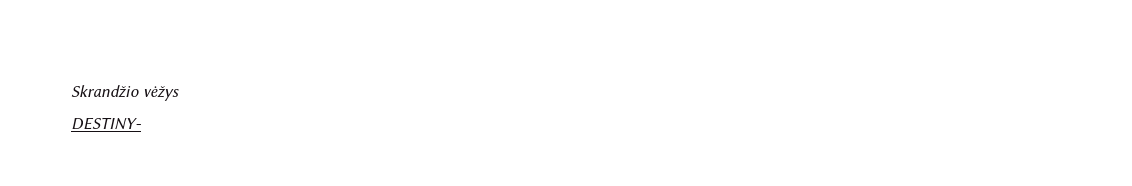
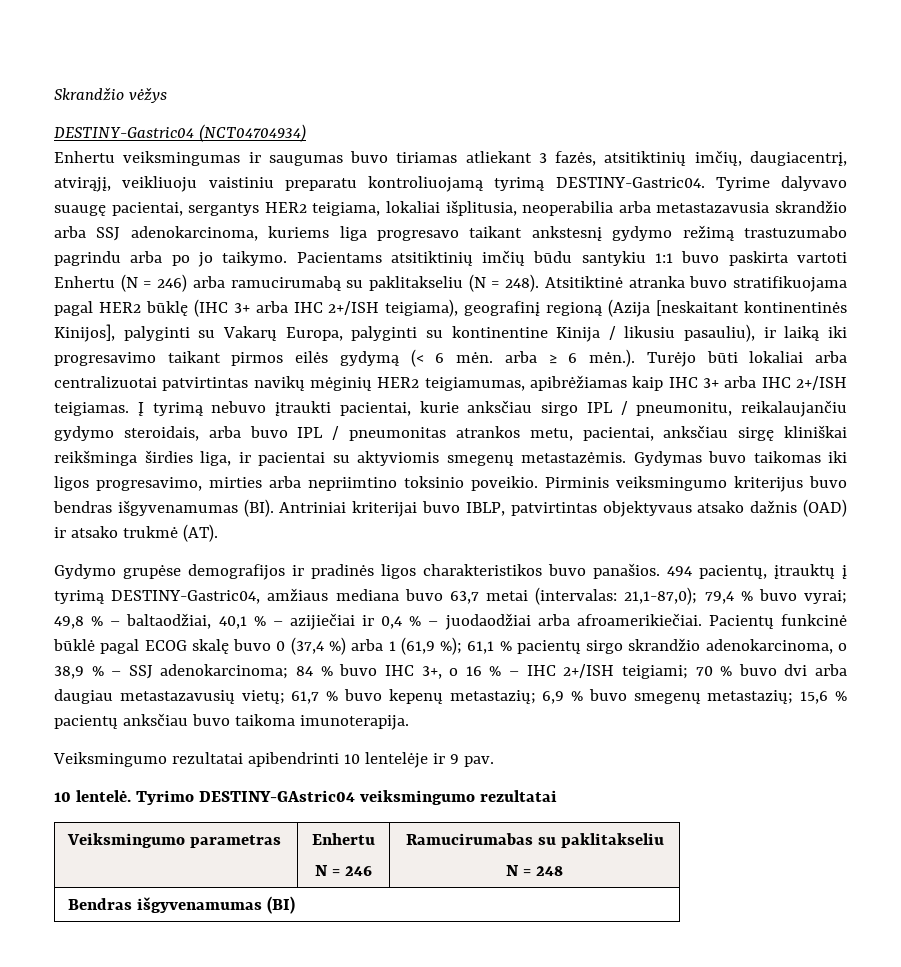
[71,117,142,130] DESTINY- -> [54,124,306,142] [54,150,847,166] [54,176,847,192] [54,200,848,216] [54,225,847,241] [54,250,847,267] [54,274,847,292] [54,299,847,317] [54,324,847,342] [54,349,848,367] [54,375,848,391] [54,400,847,417] [54,425,847,441] [54,450,847,466] [54,476,847,492] [53,499,848,517] [54,524,218,542] [54,563,847,580] [54,587,847,605] [54,613,847,630] [53,637,848,655] [54,664,847,679] [54,689,848,704] [54,713,409,730] [53,752,494,768] [54,790,557,805] [66,833,281,848] [312,833,375,845] [315,865,372,876] [405,833,664,848] [506,865,563,876] [67,896,295,914] DESTINY-Gastric04 (NCT04704934) // Enhertu veiksmingumas ir saugumas buvo tiriamas atliekant 3 fazės, atsitiktinių imčių, daugiacentrį, atvirąjį, veikliuoju vaistiniu preparatu kontroliuojamą tyrimą DESTINY-Gastric04. Tyrime dalyvavo suaugę pacientai, sergantys HER2 teigiama, lokaliai išplitusia, neoperabilia arba metastazavusia skrandžio arba SSJ adenokarcinoma, kuriems liga progresavo taikant ankstesnį gydymo režimą trastuzumabo pagrindu arba po jo taikymo. Pacientams atsitiktinių imčių būdu santykiu 1:1 buvo paskirta vartoti Enhertu (N = 246) arba ramucirumabą su paklitakseliu (N = 248). Atsitiktinė atranka buvo stratifikuojama pagal HER2 būklę (IHC 3+ arba IHC 2+/ISH teigiama), geografinį regioną (Azija [neskaitant kontinentinės Kinijos], palyginti su Vakarų Europa, palyginti su kontinentine Kinija / likusiu pasauliu), ir laiką iki progresavimo taikant pirmos eilės gydymą (< 6 mėn. arba ≥ 6 mėn.). Turėjo būti lokaliai arba centralizuotai patvirtintas navikų mėginių HER2 teigiamumas, apibrėžiamas kaip IHC 3+ arba IHC 2+/ISH teigiamas. Į tyrimą nebuvo įtraukti pacientai, kurie anksčiau sirgo IPL / pneumonitu, reikalaujančiu gydymo steroidais, arba buvo IPL / pneumonitas atrankos metu, pacientai, anksčiau sirgę kliniškai reikšminga širdies liga, ir pacientai su aktyviomis smegenų metastazėmis. Gydymas buvo taikomas iki ligos progresavimo, mirties arba nepriimtino toksinio poveikio. Pirminis veiksmingumo kriterijus buvo bendras išgyvenamumas (BI). Antriniai kriterijai buvo IBLP, patvirtintas objektyvaus atsako dažnis (OAD) ir atsako trukmė (AT). // Gydymo grupėse demografijos ir pradinės ligos charakteristikos buvo panašios. 494 pacientų, įtrauktų į tyrimą DESTINY-Gastric04, amžiaus mediana buvo 63,7 metai (intervalas: 21,1-87,0); 79,4 % buvo vyrai; 49,8 % – baltaodžiai, 40,1 % – azijiečiai ir 0,4 % – juodaodžiai arba afroamerikiečiai. Pacientų funkcinė būklė pagal ECOG skalę buvo 0 (37,4 %) arba 1 (61,9 %); 61,1 % pacientų sirgo skrandžio adenokarcinoma, o 38,9 % – SSJ adenokarcinoma; 84 % buvo IHC 3+, o 16 % – IHC 2+/ISH teigiami; 70 % buvo dvi arba daugiau metastazavusių vietų; 61,7 % buvo kepenų metastazių; 6,9 % buvo smegenų metastazių; 15,6 % pacientų anksčiau buvo taikoma imunoterapija. // Veiksmingumo rezultatai apibendrinti 10 lentelėje ir 9 pav. // 10 lentelė. Tyrimo DESTINY-GAstric04 veiksmingumo rezultatai // Veiksmingumo parametras | Enhertu // N = 246 | Ramucirumabas su paklitakseliu // N = 248 // Bendras išgyvenamumas (BI)

